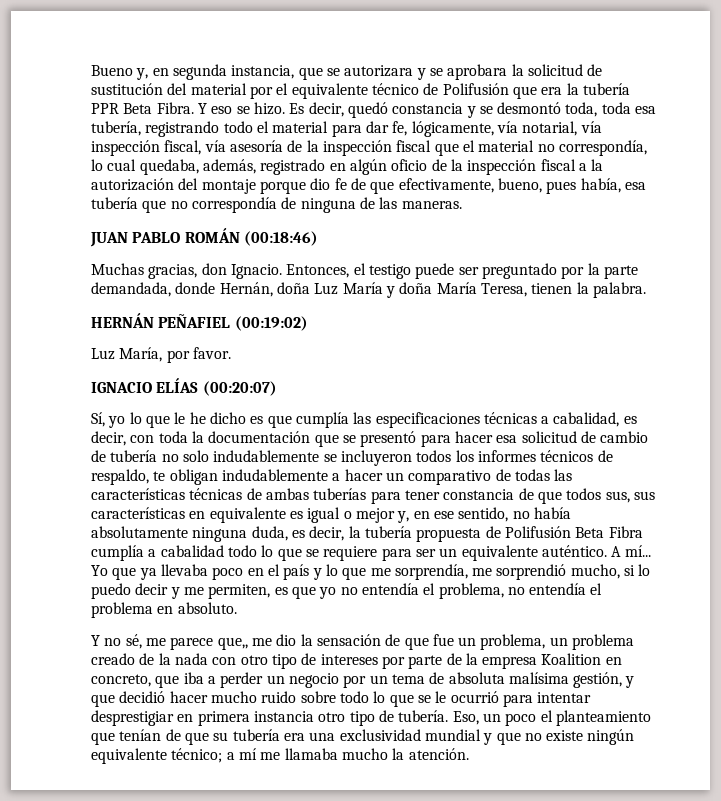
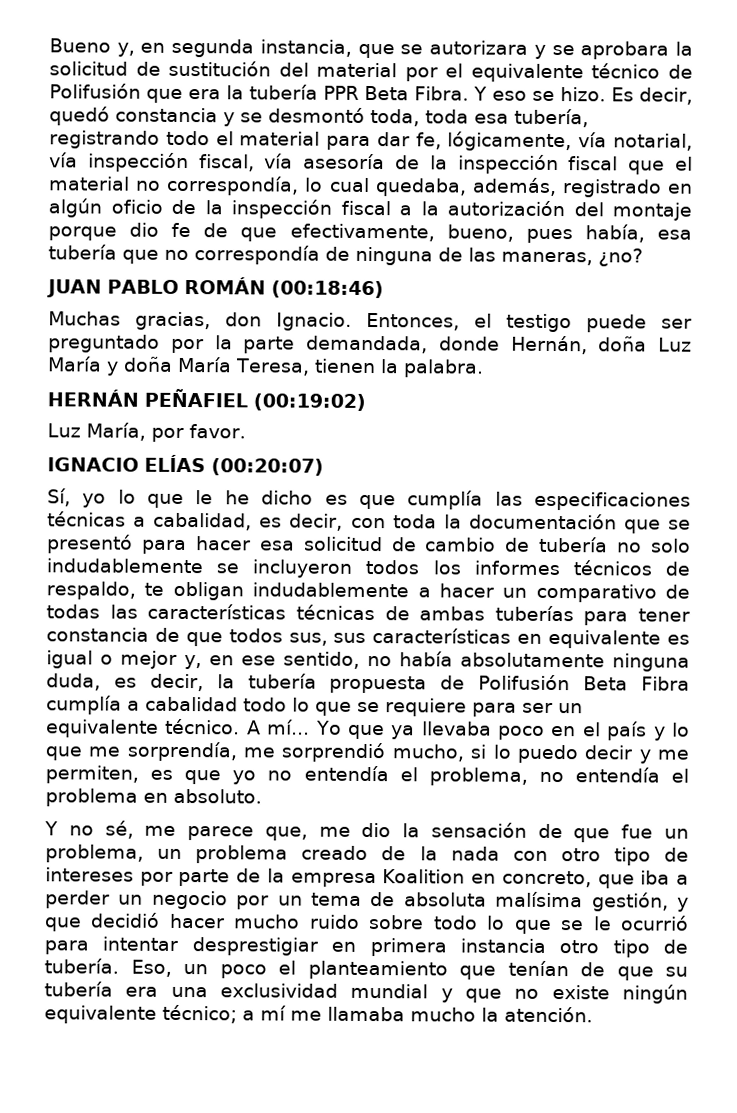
[401,201,462,209] maneras. -> [501,248,643,267] maneras, ¿no?
[541,545,607,557] auténtico. -> [165,718,241,735] técnico.
[217,637,248,650] que,, -> [264,826,308,841] que,

